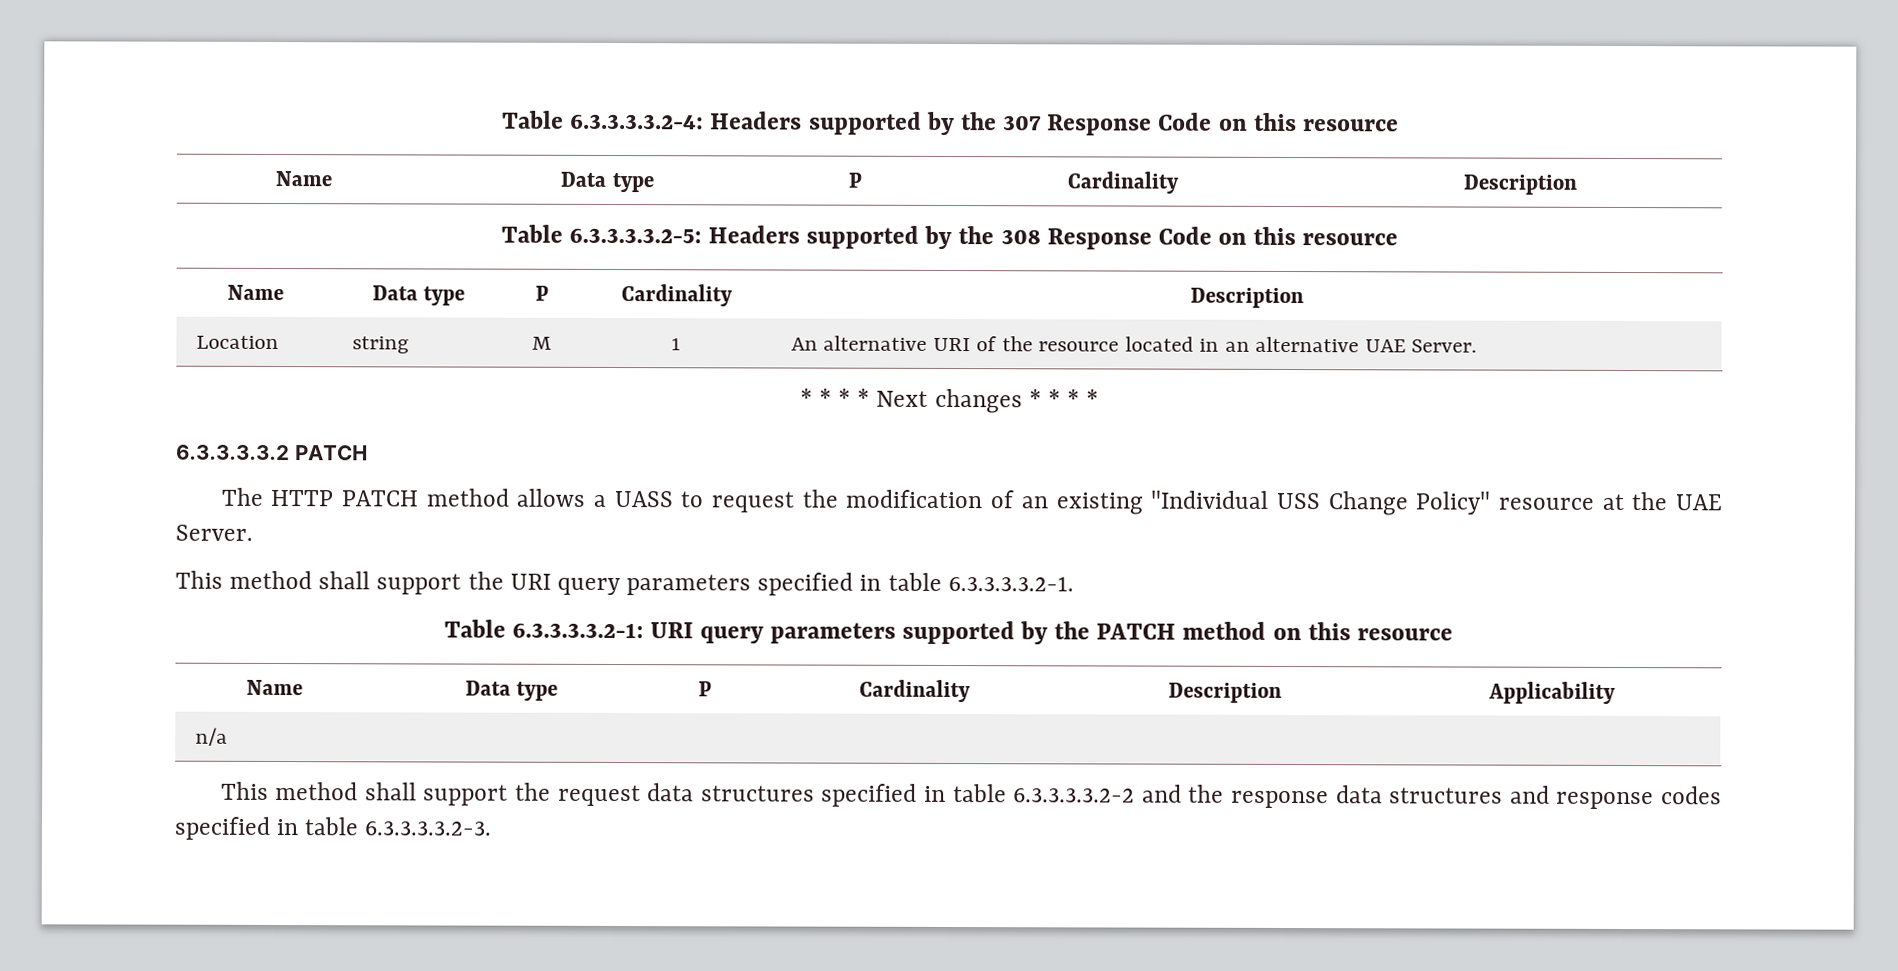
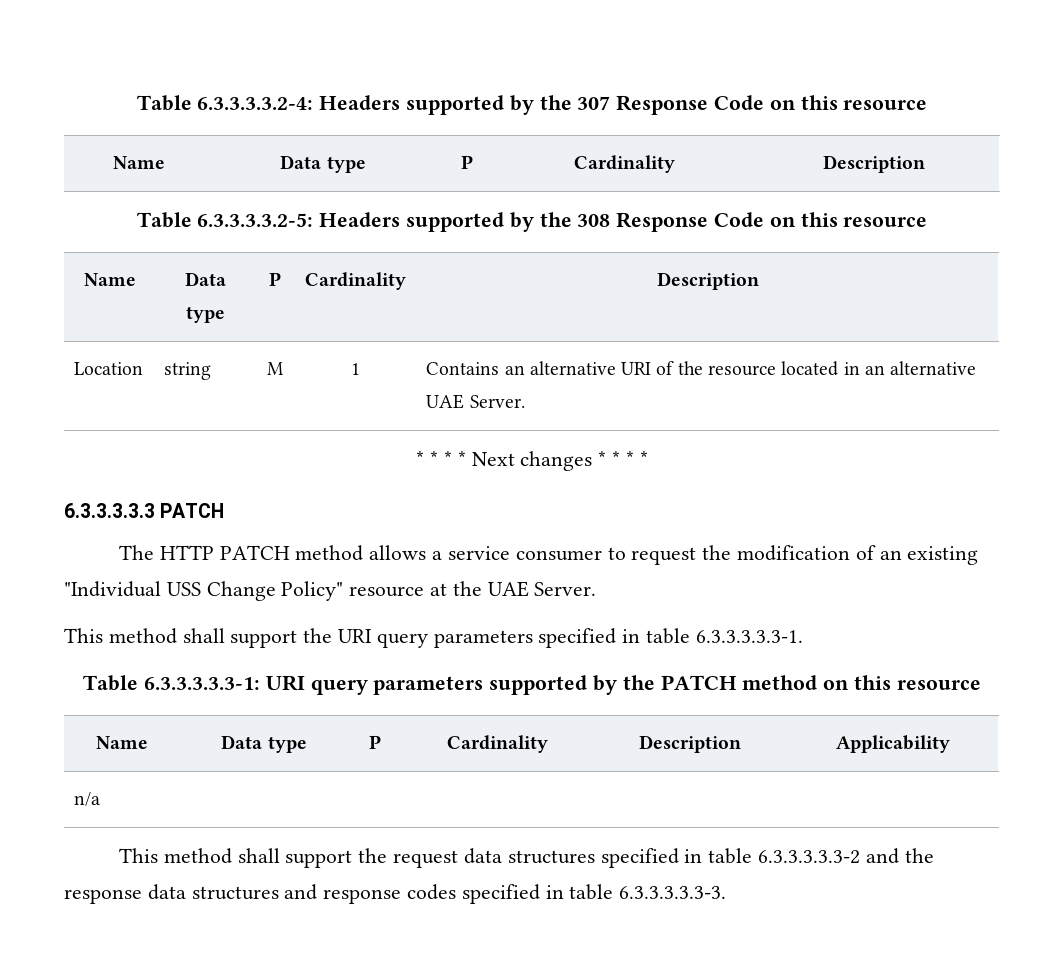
[790,337,818,351] An -> [426,362,525,375] Contains an
[176,444,290,461] 6.3.3.3.3.2 -> [64,503,155,518] 6.3.3.3.3.3
[613,491,673,508] UASS -> [447,546,602,561] service consumer
[947,575,1074,592] [444,619,645,639] 6.3.3.3.3.2-1. // Table 6.3.3.3.3.2-1: -> [695,630,803,643] [83,675,260,691] 6.3.3.3.3.3-1. // Table 6.3.3.3.3.3-1:
[1013,788,1136,803] 6.3.3.3.3.2-2 -> [757,850,860,864] 6.3.3.3.3.3-2
[364,821,493,836] 6.3.3.3.3.2-3. -> [619,886,727,899] 6.3.3.3.3.3-3.

